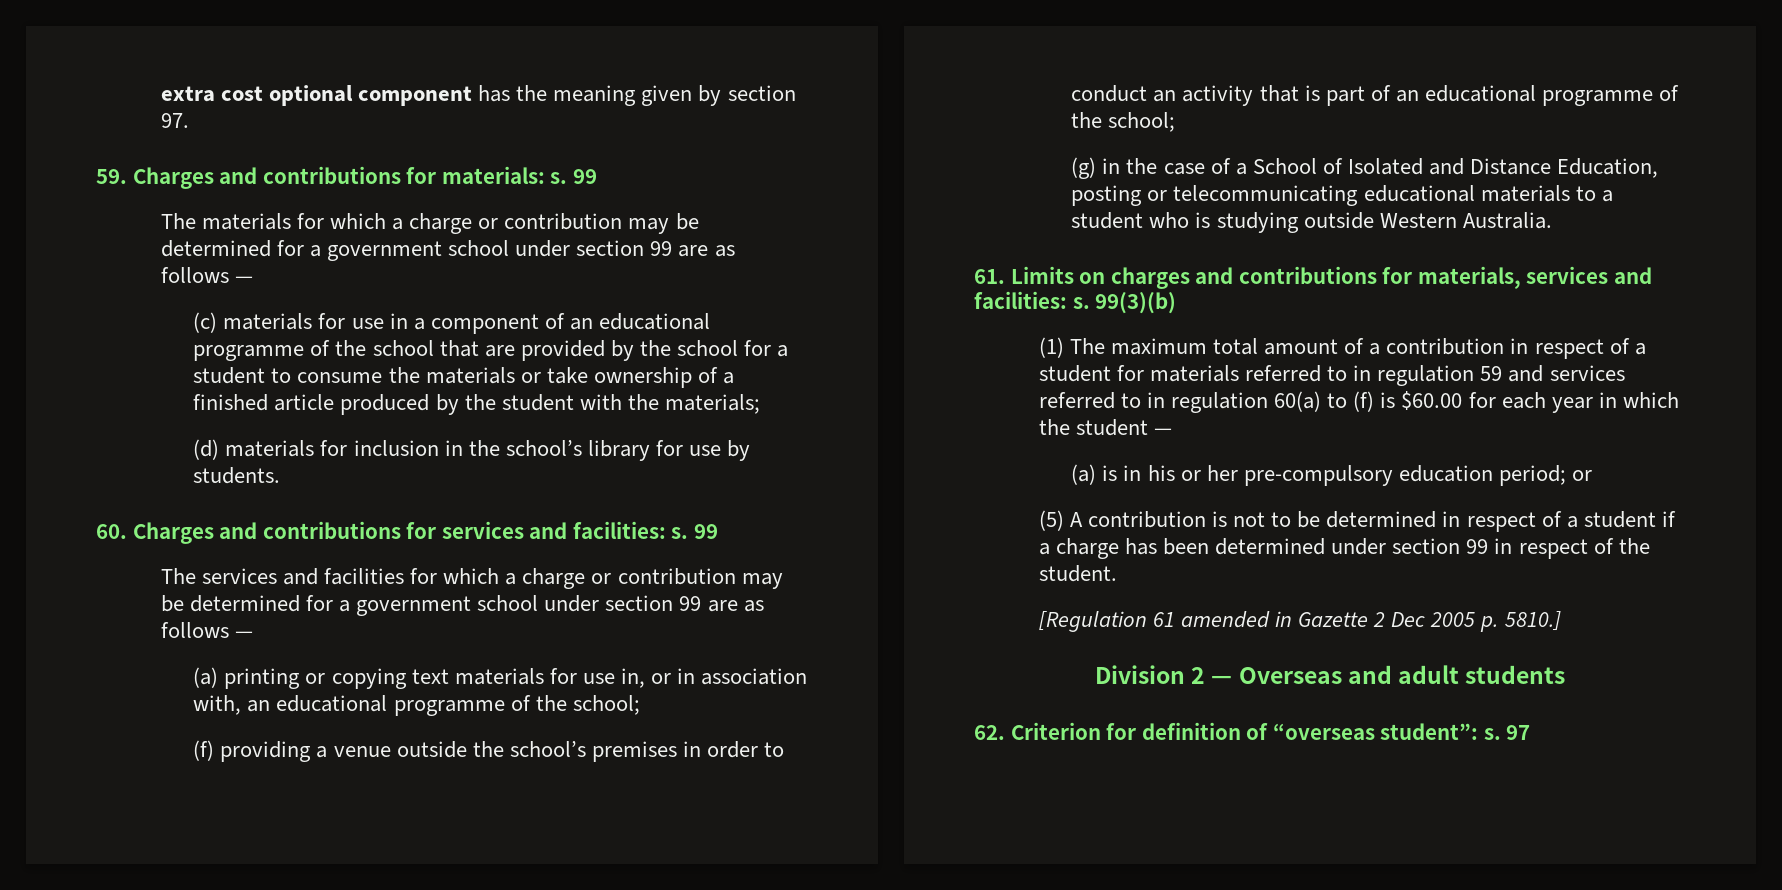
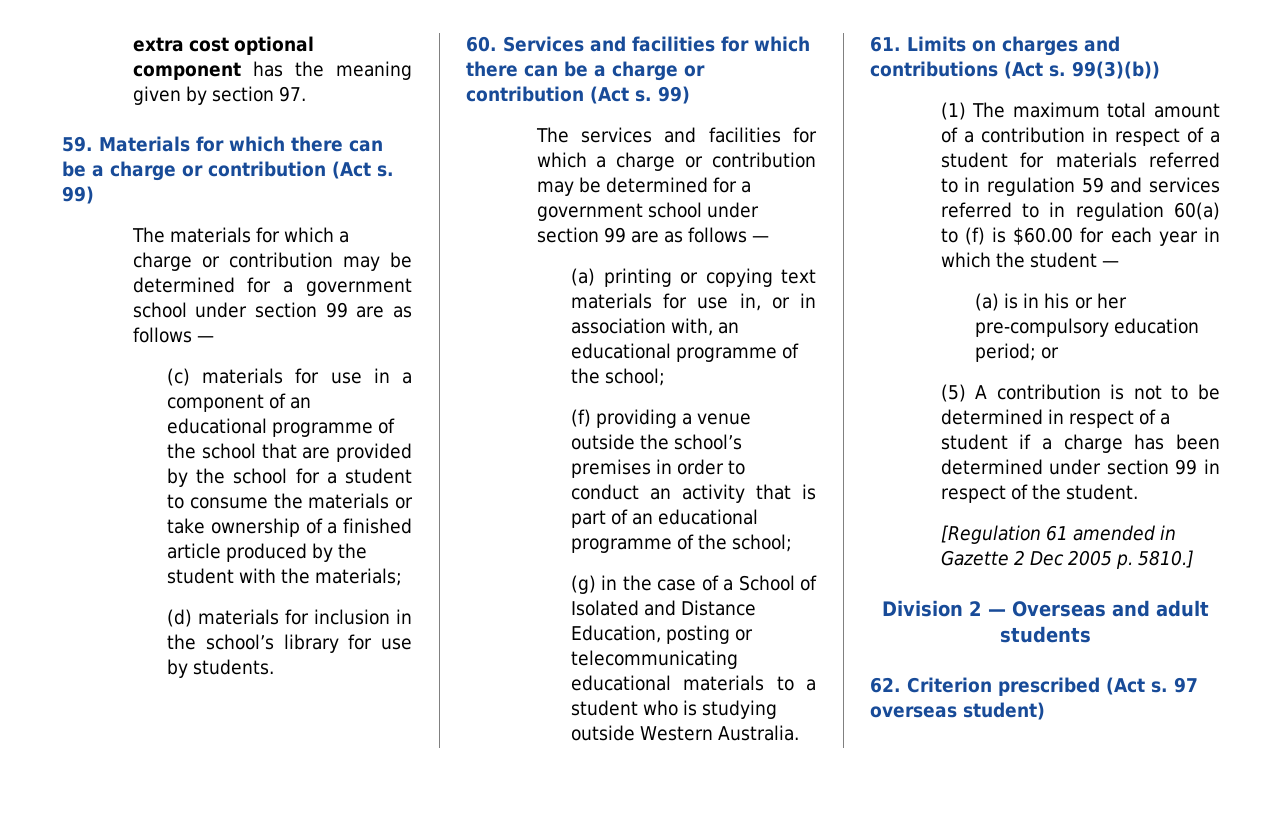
[132,166,597,189] Charges and contributions for materials: s. 99 -> [99,136,383,152] [62,161,394,181] [62,186,94,204] Materials for which there can be a charge or contribution (Act s. 99)
[132,521,718,544] Charges and contributions for services and facilities: s. 99 -> [503,36,810,52] [466,61,705,81] [466,86,690,104] Services and facilities for which there can be a charge or contribution (Act s. 99)
[1382,266,1652,289] [974,291,1177,314] for materials, services and facilities: s. 99(3)(b) -> [1004,61,1160,79] (Act s. 99(3)(b))
[1106,722,1531,740] for definition of “overseas student”: s. 97 -> [998,677,1198,696] [870,702,1045,720] prescribed (Act s. 97 overseas student)

